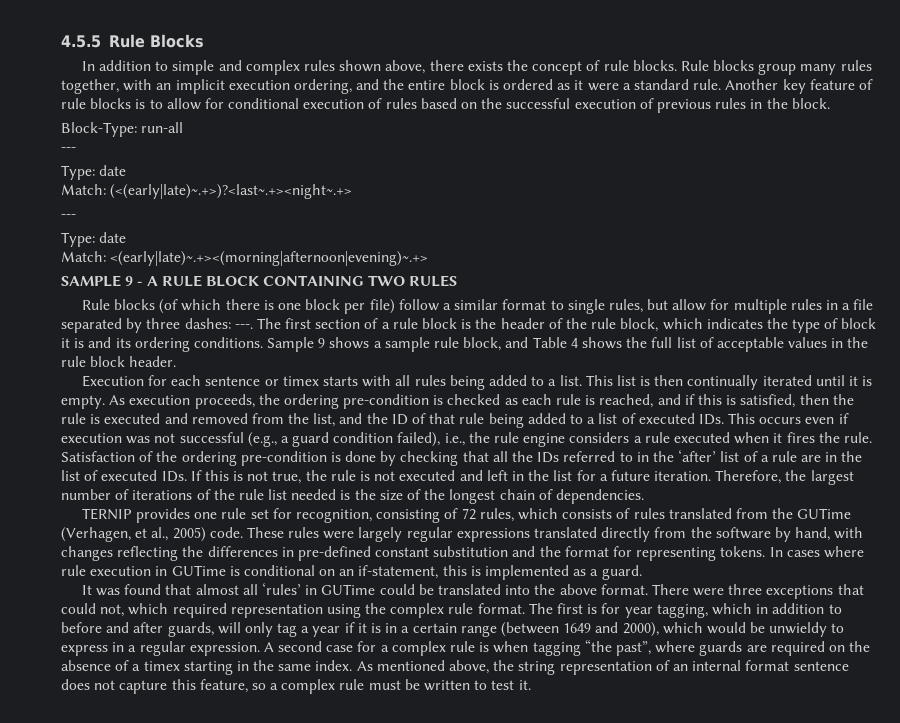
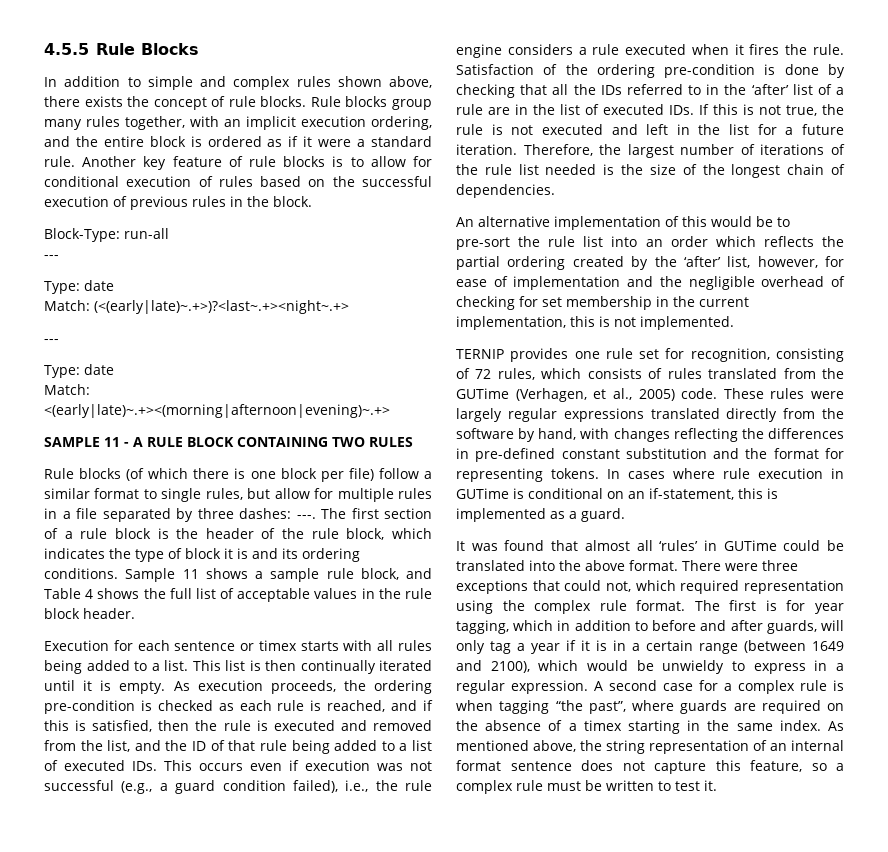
(571, 86) none -> [288,136,299,147] if
[125,276,134,286] 9 -> [104,437,120,447] 11
[318,338,326,348] 9 -> [182,569,199,579] 11
(644, 496) none -> [456,216,790,230] [456,236,844,250] [456,256,844,270] [456,276,845,290] [456,296,749,310] [456,316,734,330] // An alternative implementation of this would be to pre-sort the rule list into an order which reflects the partial ordering created by the ‘after’ list, however, for ease of implementation and the negligible overhead of checking for set membership in the current implementation, this is not implemented.
[622,622,659,637] 2000), -> [490,661,530,673] 2100),

